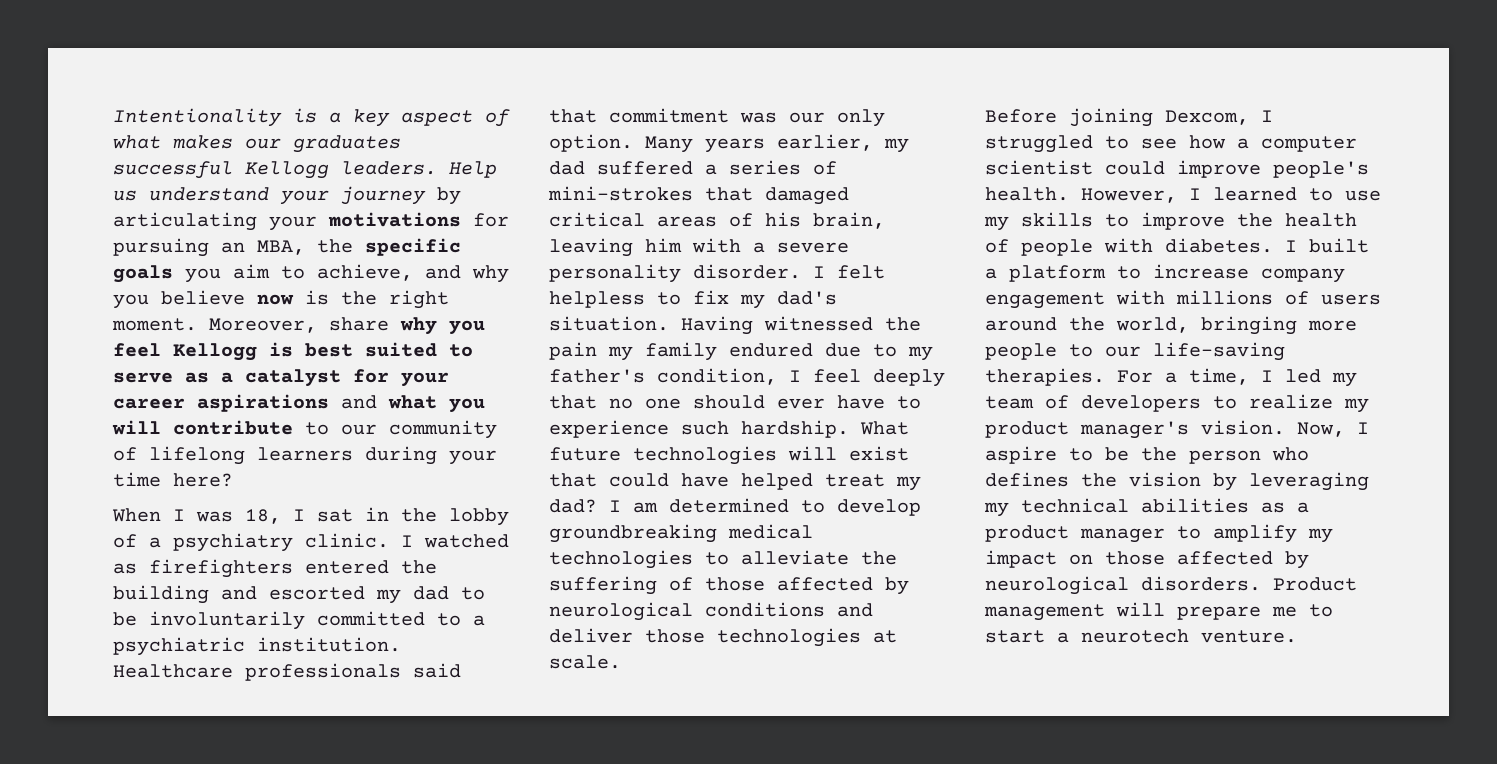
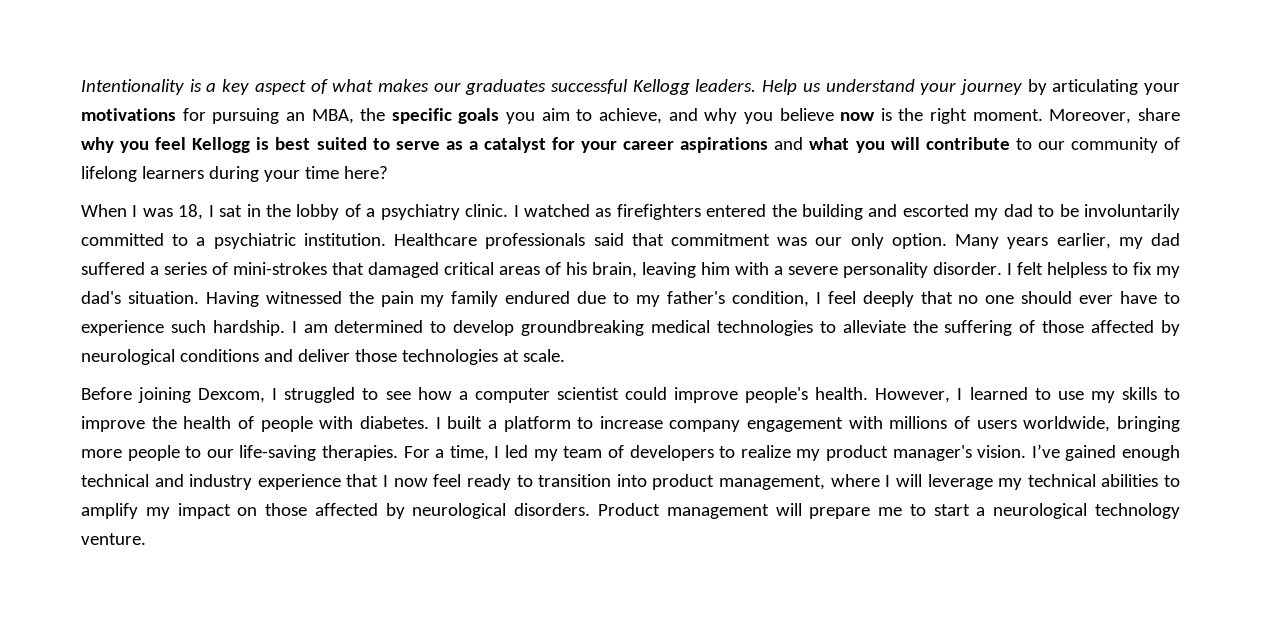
[860,421,909,435] [549,446,909,465] [549,473,921,491] [549,499,597,513] What future technologies will exist that could have helped treat my dad? -> (285, 328) none
[985,317,1189,333] around the world, -> [1023,416,1111,432] worldwide,
[1297,422,1369,437] [985,446,1309,464] [985,472,1369,491] [984,498,1309,517] [985,525,1165,543] Now, I aspire to be the person who defines the vision by leveraging my technical abilities as a product manager -> [1031,444,1180,461] [81,474,1159,490] I’ve gained enough technical and industry experience that I now feel ready to transition into product management, where I will leverage my technical abilities
[1081,629,1189,643] neurotech -> [993,503,1181,519] neurological technology

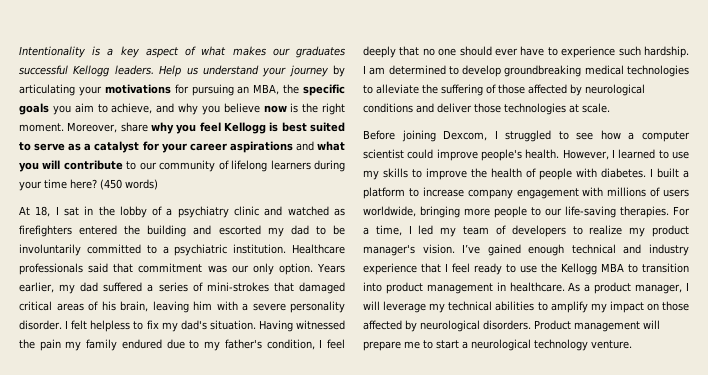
[81,204,173,217] // When I was -> [100,179,158,190] [19,206,30,215] (450 words) // At
[465,204,519,217] clinic. I -> [234,206,283,216] clinic and
[955,234,1049,249] Many years -> [317,263,346,273] Years
[393,478,428,487] now -> (448, 267) none
[538,474,880,490] transition into product management, where -> [520,263,689,275] [363,282,683,294] use the Kellogg MBA to transition into product management in healthcare. As a product manager,

